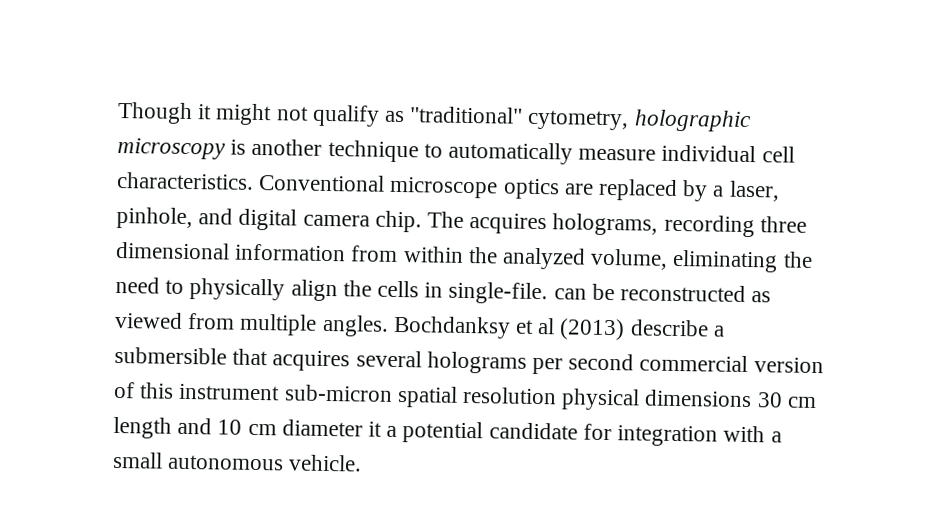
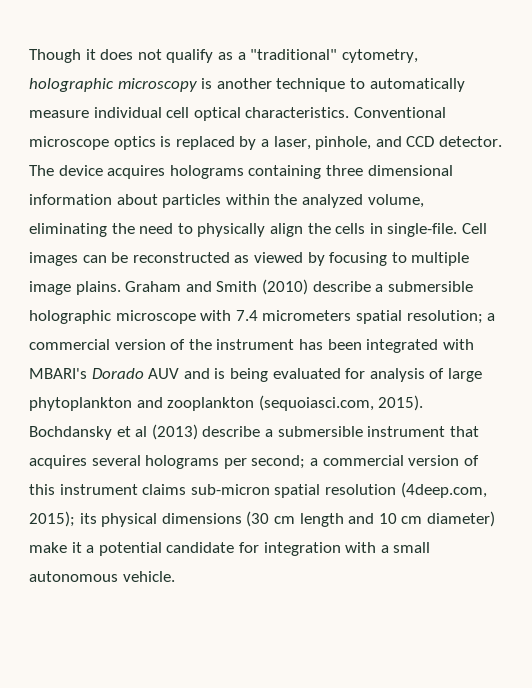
[215,103,273,126] might -> [100,49,134,60] does
(406, 116) none -> [237,52,246,60] a
(795, 154) none -> [193,107,241,121] optical
[563,183,594,195] are -> [160,136,172,147] is
[238,208,755,238] digital camera chip. The acquires holograms, recording -> [406,136,502,147] [29,165,322,179] CCD detector. The device acquires holograms containing
[350,245,399,263] from -> [116,194,222,208] about particles
(549, 293) none -> [461,223,487,234] [29,252,78,266] Cell images
[187,313,511,339] from multiple angles. Bochdanksy -> [307,252,470,266] [29,279,473,295] [29,310,496,324] [29,339,474,353] [29,368,482,382] [29,395,424,411] [29,426,112,440] by focusing to multiple image plains. Graham and Smith (2010) describe a submersible holographic microscope with 7.4 micrometers spatial resolution; a commercial version of the instrument has been integrated with MBARI's Dorado AUV and is being evaluated for analysis of large phytoplankton and zooplankton (sequoiasci.com, 2015). Bochdansky
(227, 355) none -> [367,426,446,437] instrument
[568,353,635,371] second -> [251,455,318,469] second; a
(281, 392) none -> [142,484,187,495] claims
(558, 395) none -> [400,482,487,498] [29,511,97,527] (4deep.com, 2015); its
[756,392,783,408] 30 -> [246,511,270,527] (30
[281,419,363,437] diameter -> [426,511,495,527] [29,542,67,553] diameter) make

